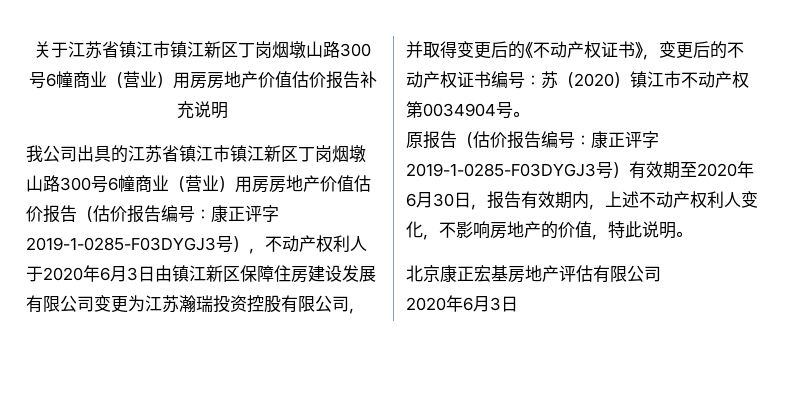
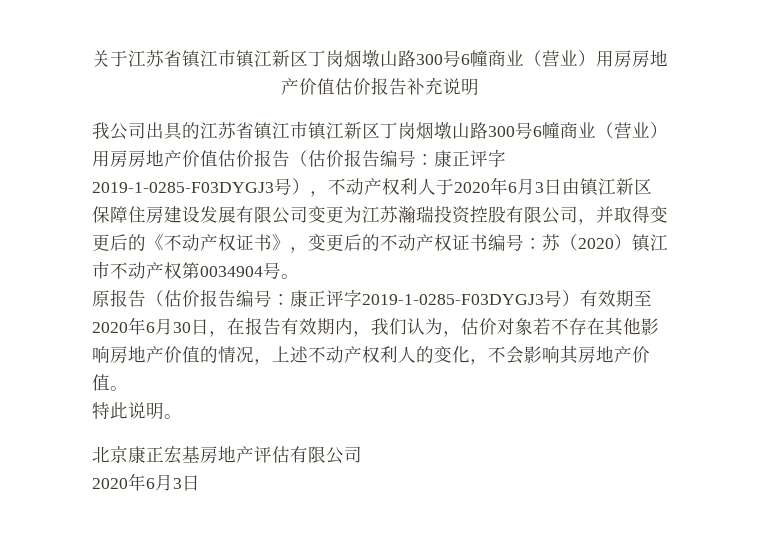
(487, 207) none -> [227,318,245,335] 在
(605, 207) none -> [371,317,659,337] [92,346,272,365] 我们认为，估价对象若不存在其他影响房地产价值的情况，
(741, 199) none -> [416,346,434,363] 的
[456,221,608,240] 影响房地产的价值， -> [506,345,650,364] [92,374,128,391] 会影响其房地产价值。 //

